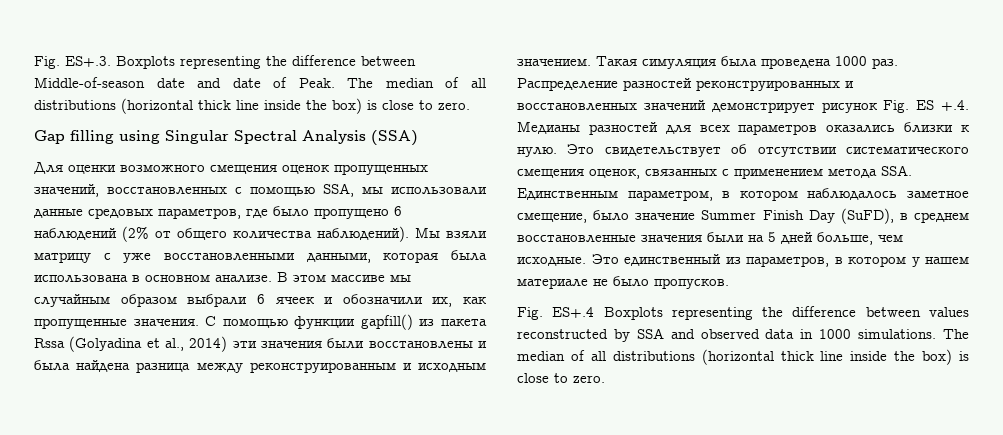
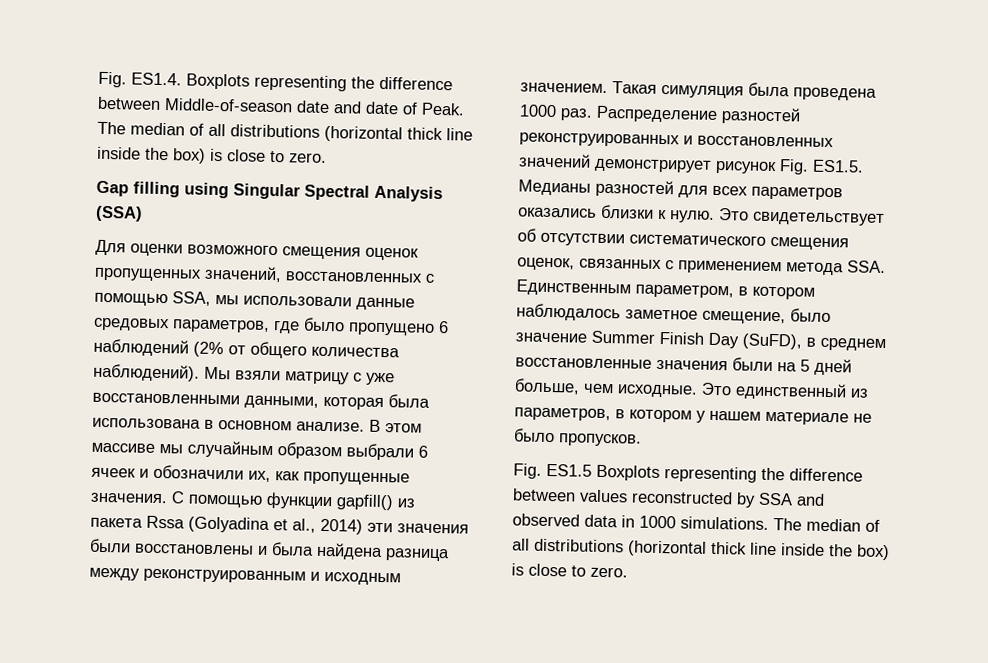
[34,56,111,69] Fig. ES+.3. -> [98,71,182,88] Fig. ES1.4.
[916,100,969,111] ES +.4. -> [812,159,864,173] ES1.5.
[552,307,595,318] ES+.4 -> [546,463,592,477] ES1.5

